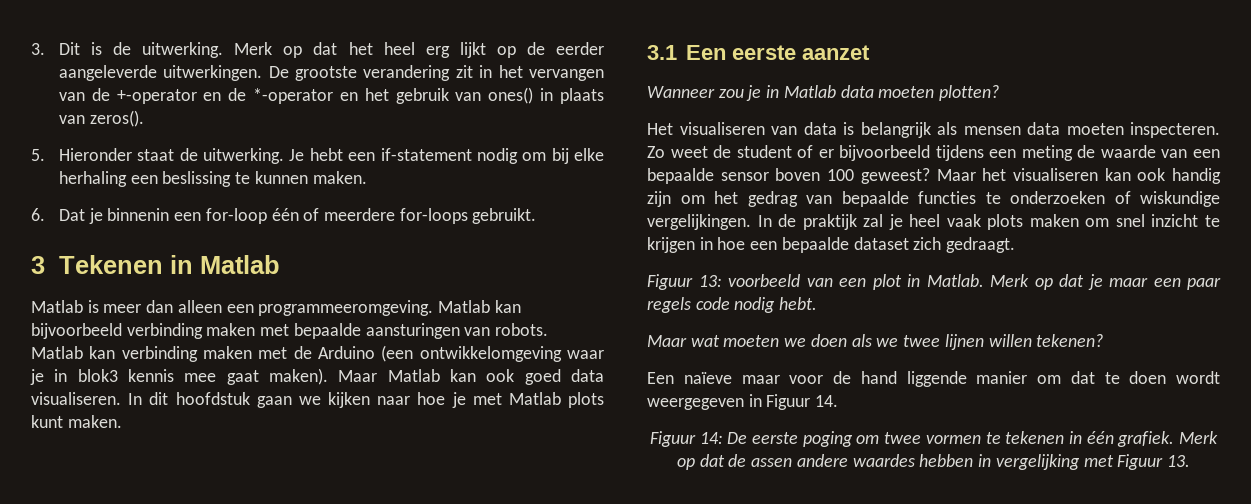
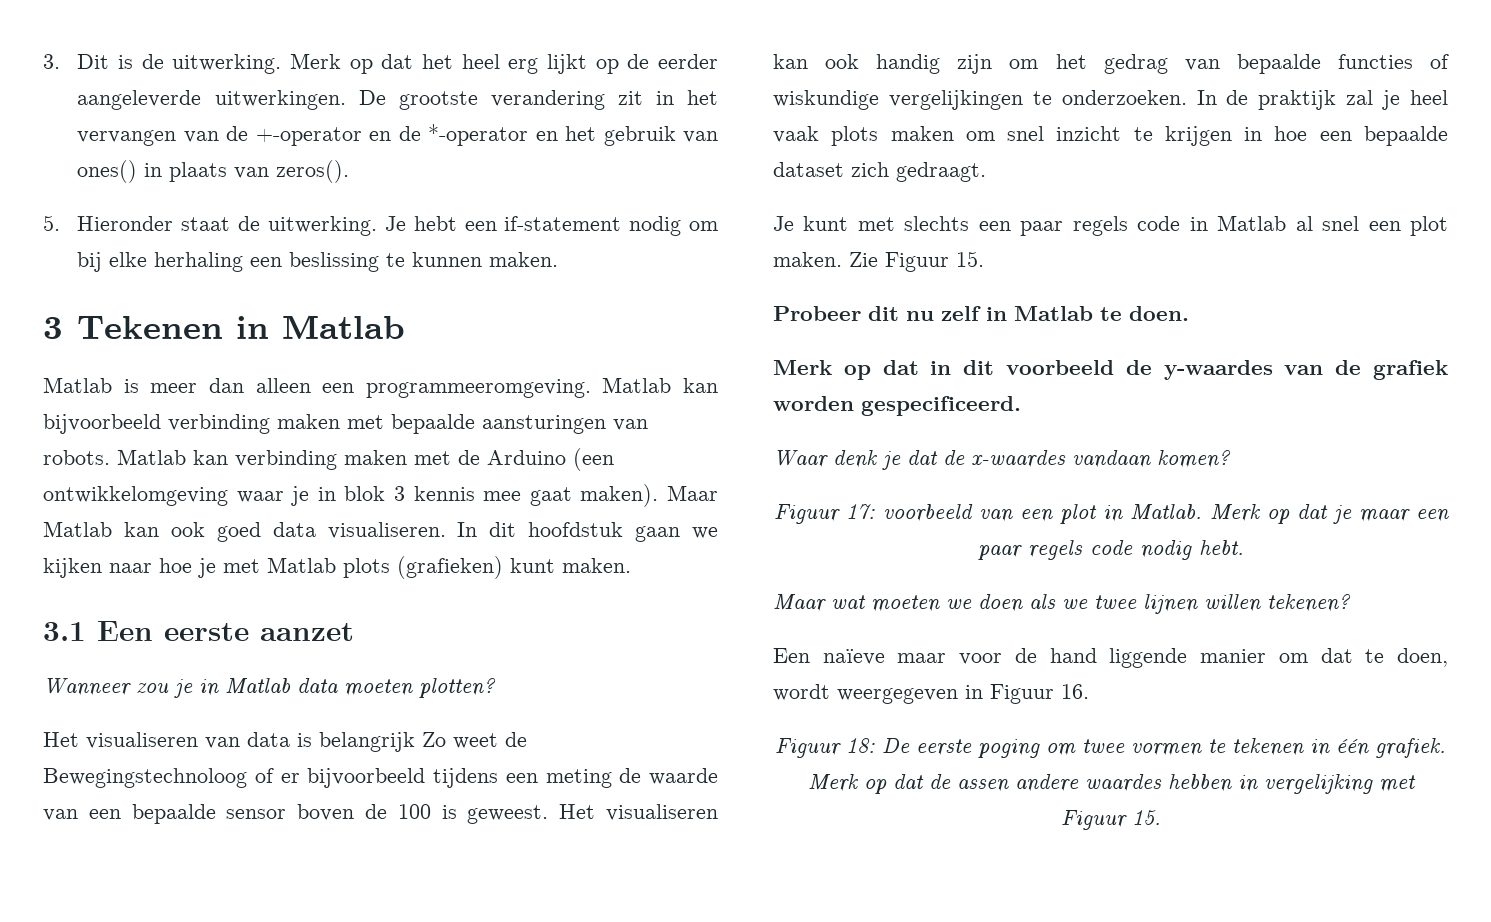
[31,208,537,224] // 6. Dat je binnenin een for-loop één of meerdere for-loops gebruikt. -> (559, 259) none
[77,369,118,382] blok3 -> [344,486,406,501] blok 3
(605, 400) none -> [397,556,503,579] (grafieken)
[937,122,1220,138] als mensen data moeten inspecteren. -> (415, 742) none
[736,145,792,158] student -> [43,768,247,788] Bewegingstechnoloog
[827,168,1007,184] 100 geweest? Maar het -> [365,804,596,824] de 100 is geweest. Het
[985,191,1220,207] [647,214,751,230] te onderzoeken of wiskundige vergelijkingen. -> [1430,54,1449,69] [773,90,1187,110] of wiskundige vergelijkingen te onderzoeken.
[647,274,722,290] Figuur 13: -> [773,215,1448,236] [773,251,984,272] [773,306,1189,321] [773,360,1448,380] [773,396,1021,416] [773,450,1231,470] [773,504,875,524] Je kunt met slechts een paar regels code in Matlab al snel een plot maken. Zie Figuur 15. // Probeer dit nu zelf in Matlab te doen. // Merk op dat in dit voorbeeld de y-waardes van de grafiek worden gespecificeerd. // Waar denk je dat de x-waardes vandaan komen? // Figuur 17:
[1129,371,1167,384] doen -> [1397,648,1448,667] doen,
[815,395,839,407] [649,431,723,447] 14. // Figuur 14: -> [1061,684,1089,699] [775,738,875,758] 16. // Figuur 18:
[1166,455,1190,467] 13. -> [1131,810,1161,825] 15.

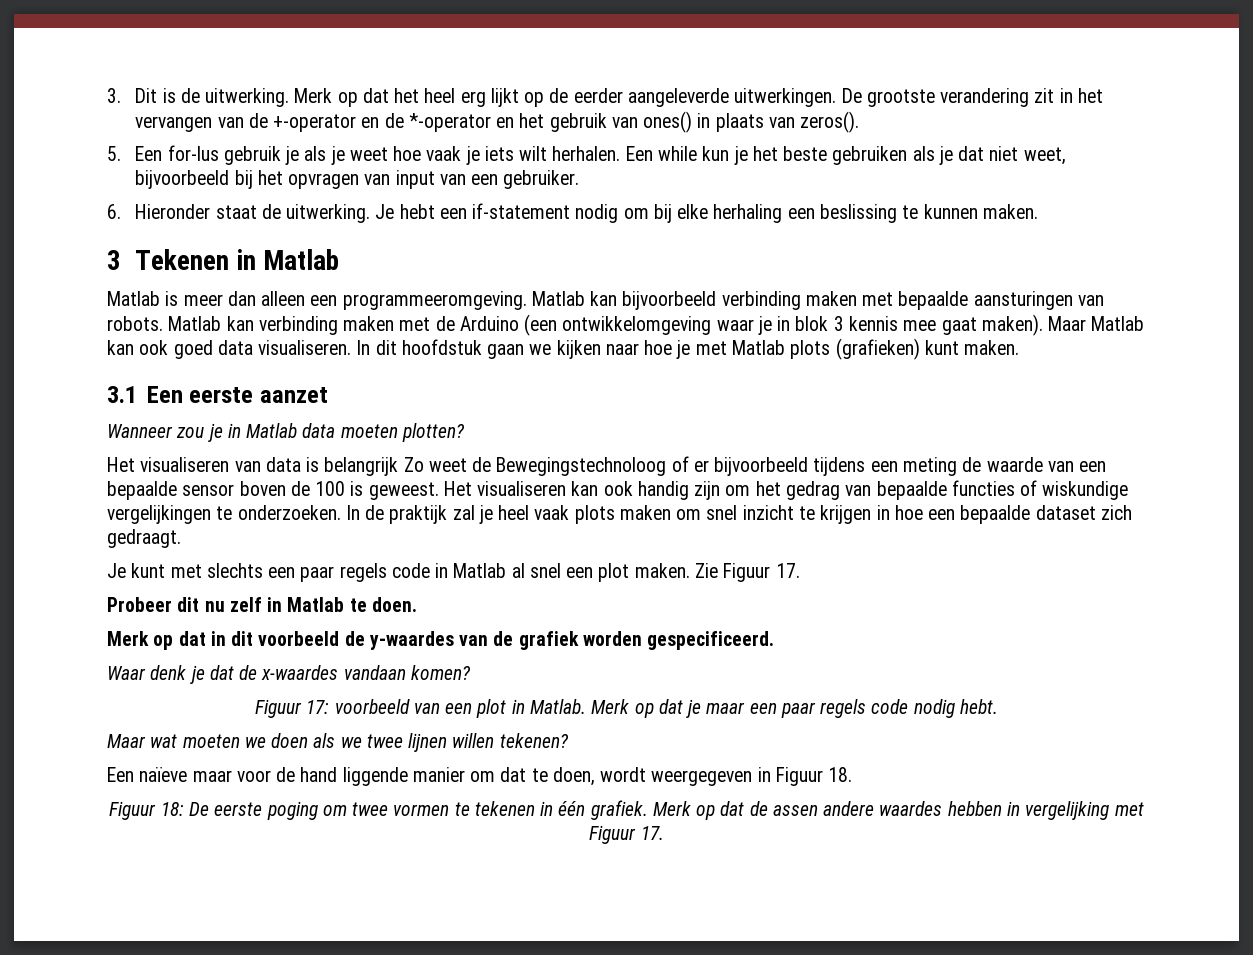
(60, 223) none -> [135,145,1066,165] [135,170,580,189] [107,204,121,219] Een for-lus gebruik je als je weet hoe vaak je iets wilt herhalen. Een while kun je het beste gebruiken als je dat niet weet, bijvoorbeeld bij het opvragen van input van een gebruiker. // 6.
[956,251,984,267] 15. -> [775,563,800,578] 17.
[1061,684,1089,699] 16. -> [828,767,853,782] 18.
[1131,810,1161,825] 15. -> [640,826,664,840] 17.

